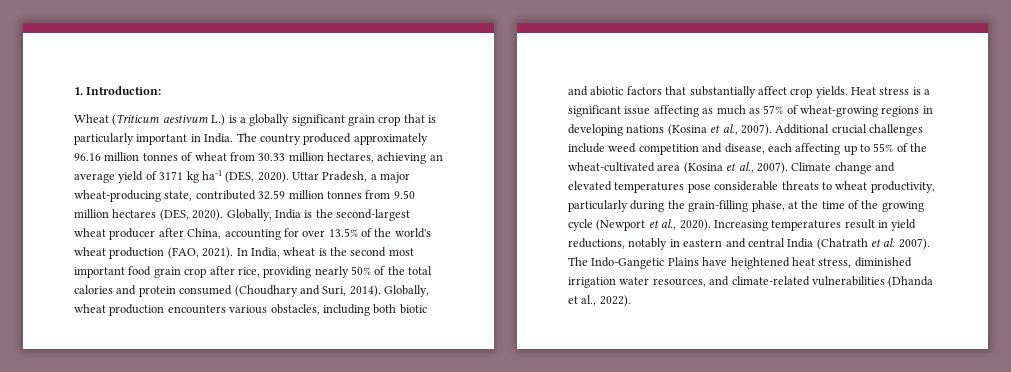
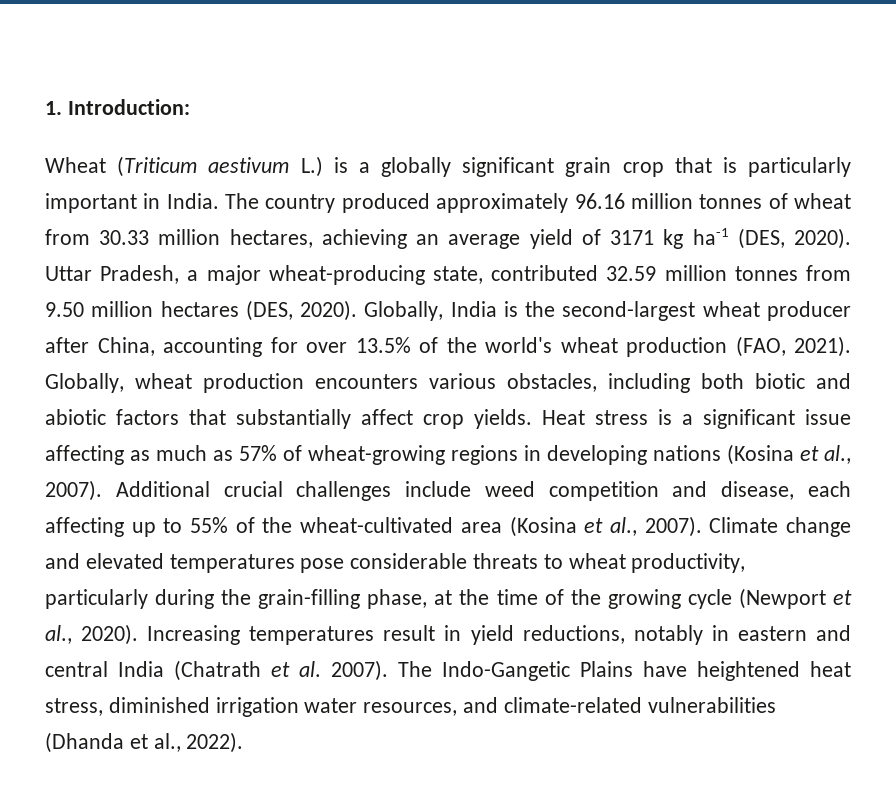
[236,247,414,258] [74,266,433,278] [74,285,381,297] In India, wheat is the second most important food grain crop after rice, providing nearly 50% of the total calories and protein consumed (Choudhary and Suri, 2014). -> (851, 346) none

